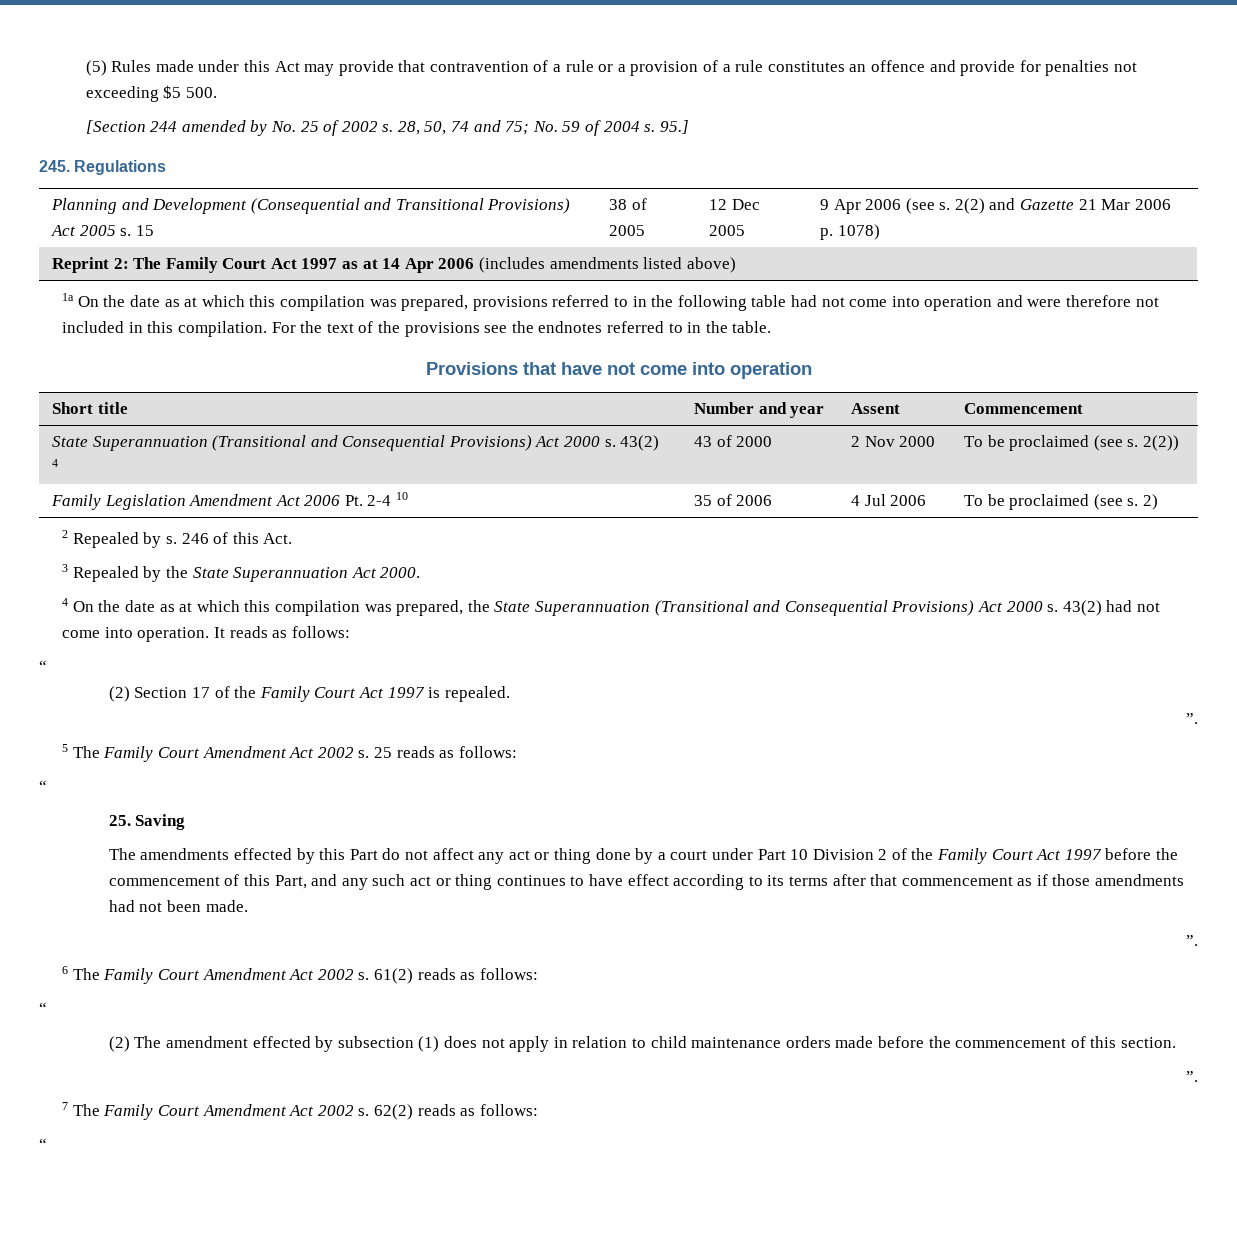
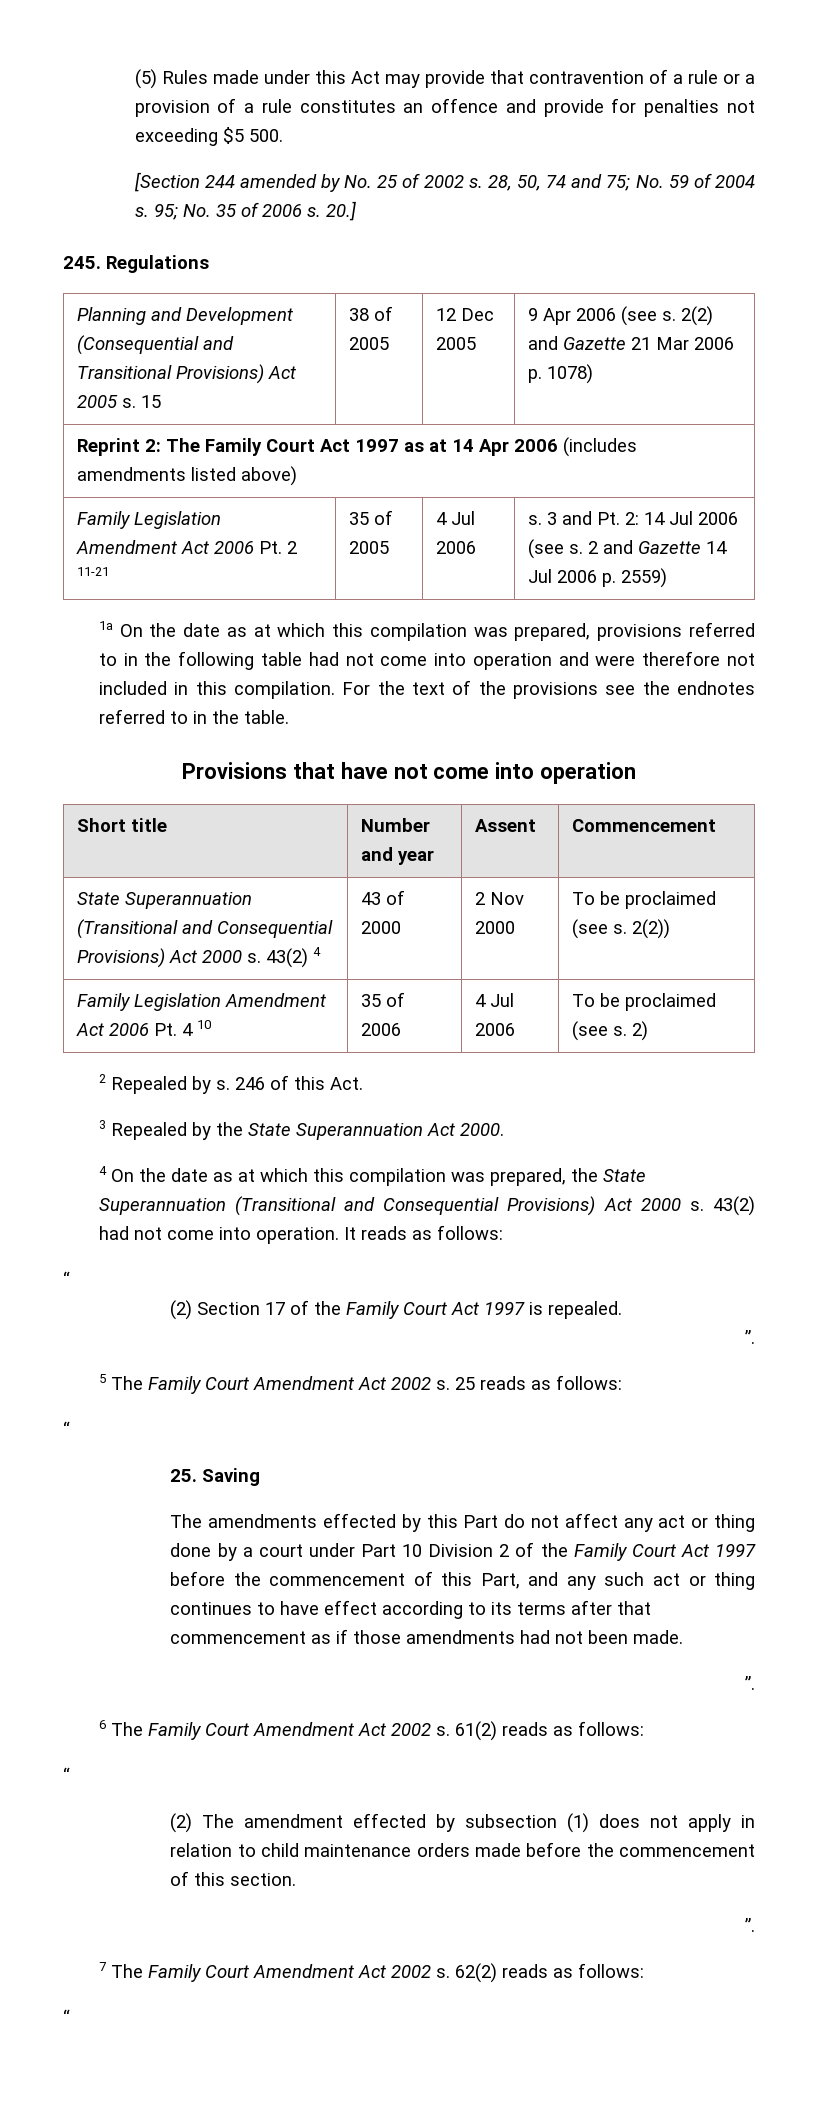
[659,120,689,134] 95.] -> [153,201,356,221] 95; No. 35 of 2006 s. 20.]
(736, 265) none -> [76,511,221,529] [75,540,297,554] [76,567,109,576] [348,510,393,525] [348,541,389,554] [435,511,475,525] [435,541,476,554] [527,511,738,525] [527,539,727,559] [527,568,667,588] // Family Legislation Amendment Act 2006 Pt. 2 11-21 | 35 of 2005 | 4 Jul 2006 | s. 3 and Pt. 2: 14 Jul 2006 (see s. 2 and Gazette 14 Jul 2006 p. 2559)
[367,495,392,506] 2-4 -> [181,1023,193,1036] 4

